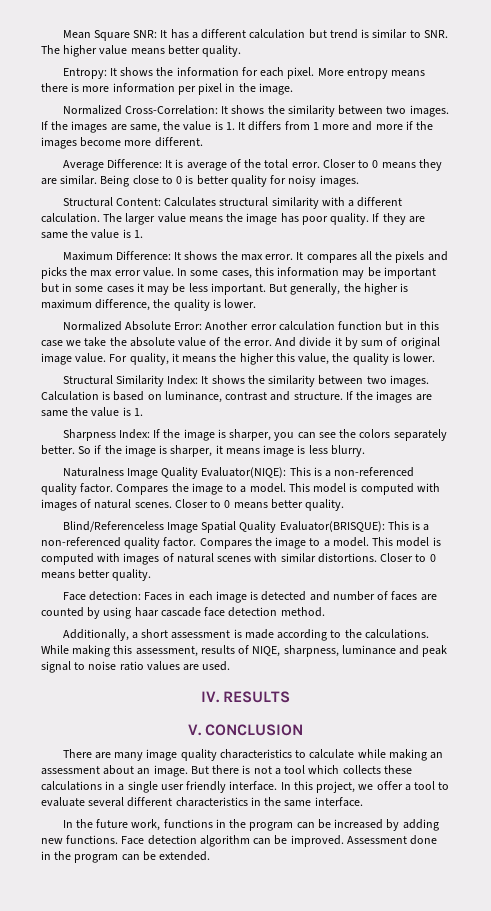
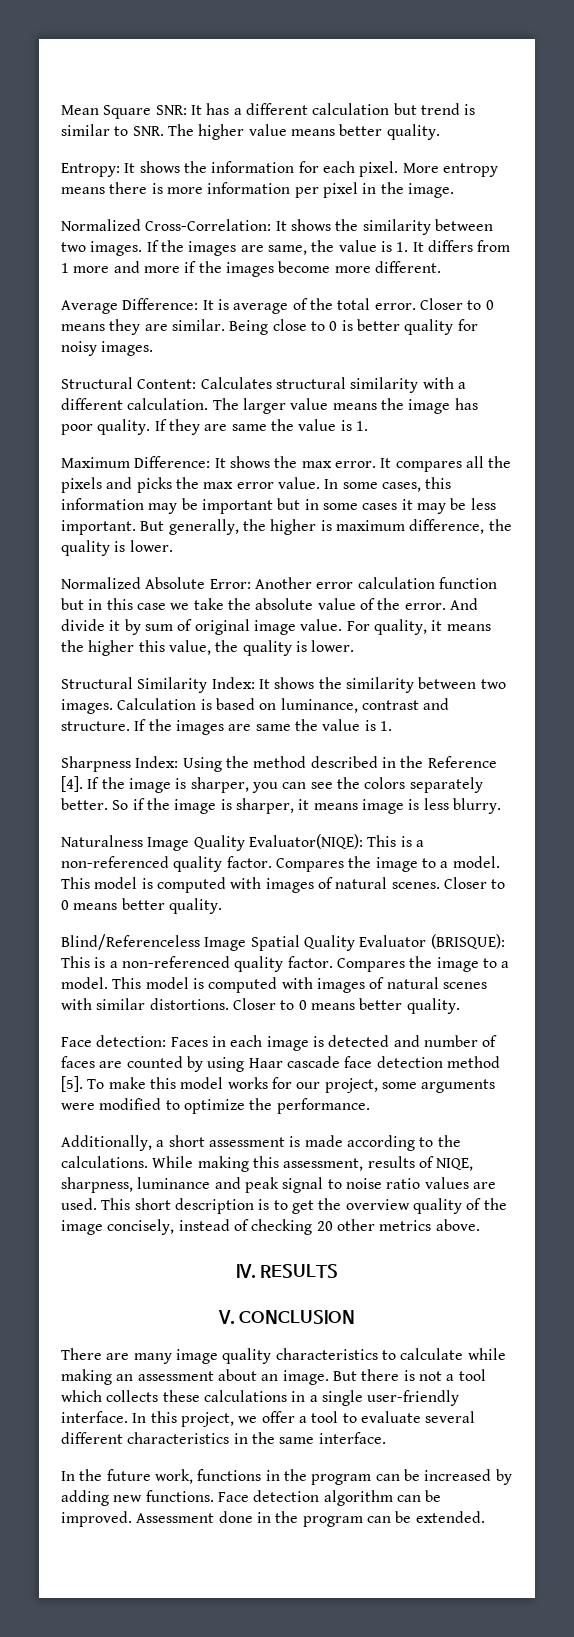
(150, 434) none -> [182,756,497,772] [61,776,83,792] Using the method described in the Reference [4].
[279,521,385,532] Evaluator(BRISQUE): -> [359,934,505,949] Evaluator (BRISQUE):
[134,607,159,617] haar -> [248,1058,283,1068] Haar
[280,607,325,617] method. -> [446,1056,500,1068] [61,1076,496,1093] [61,1098,370,1114] method [5]. To make this model works for our project, some arguments were modified to optimize the performance.
(231, 666) none -> [101,1198,507,1214] [61,1219,480,1235] This short description is to get the overview quality of the image concisely, instead of checking 20 other metrics above.
[160,781,227,793] user friendly -> [367,1390,460,1406] user-friendly

